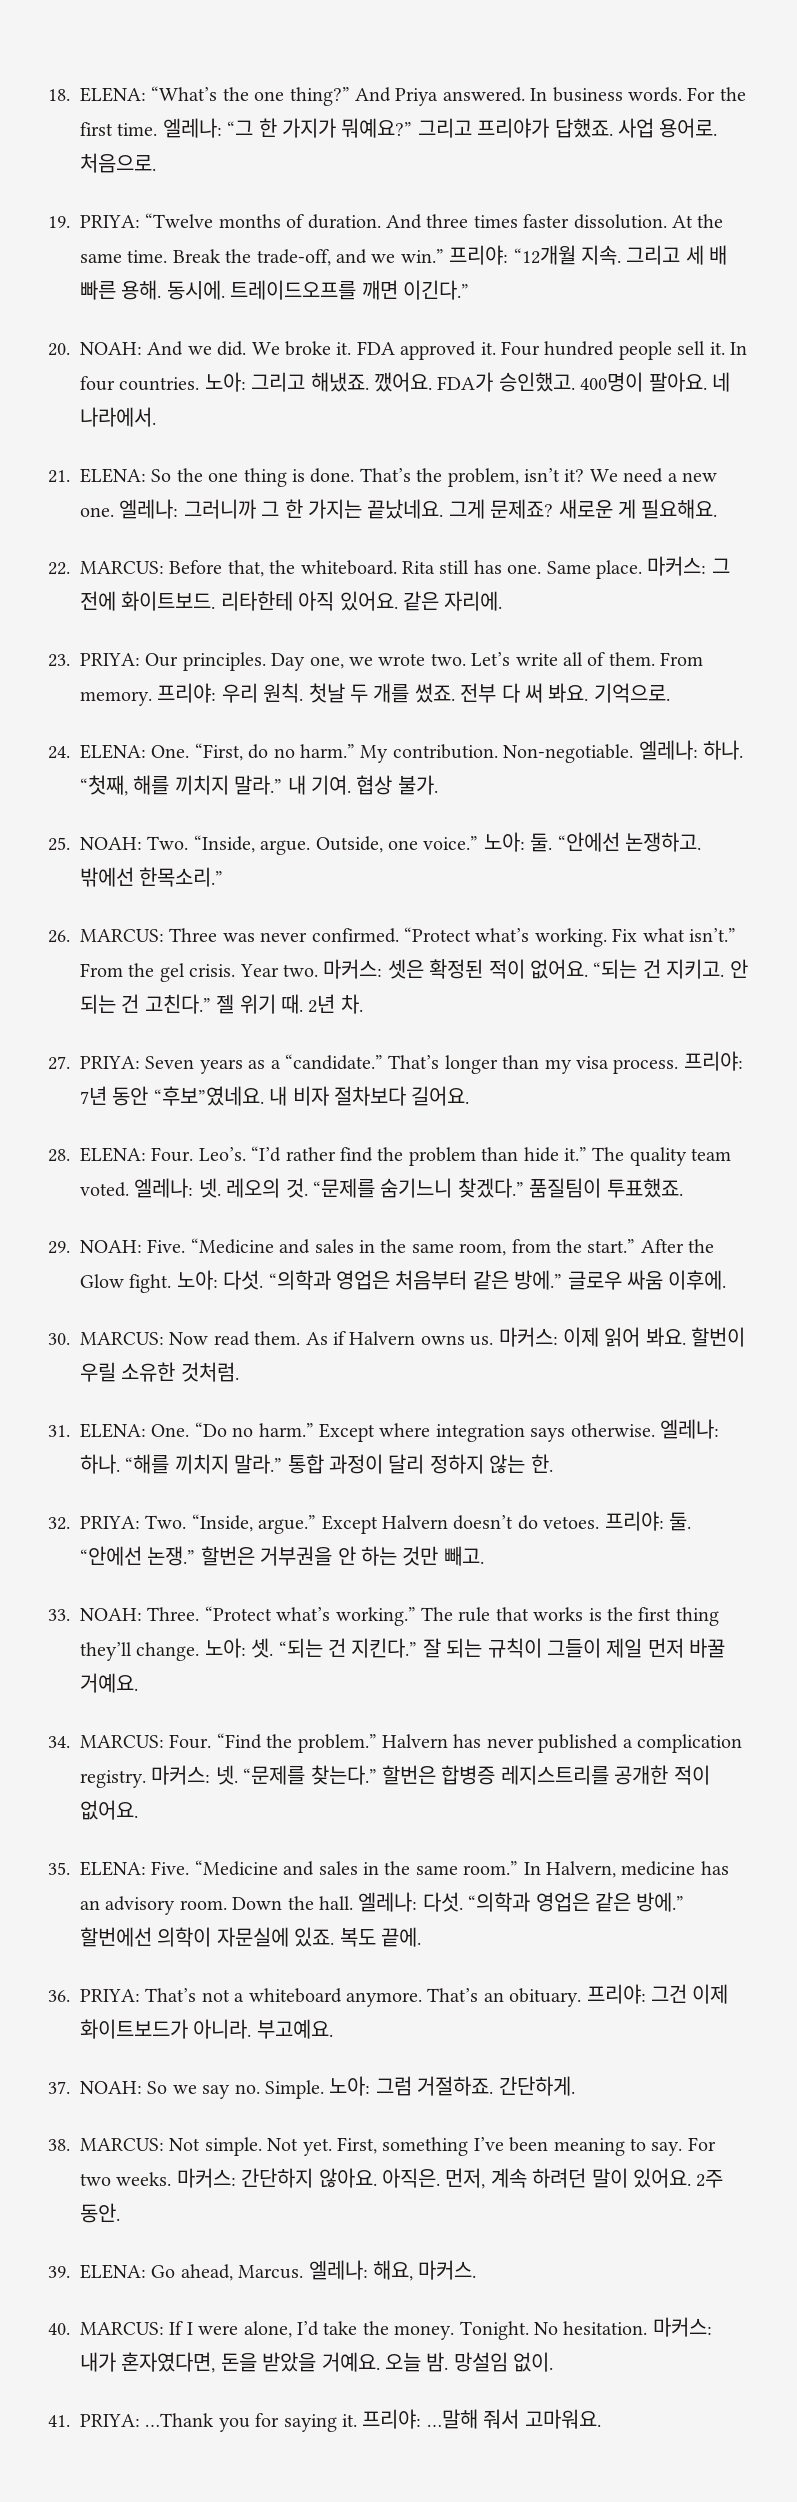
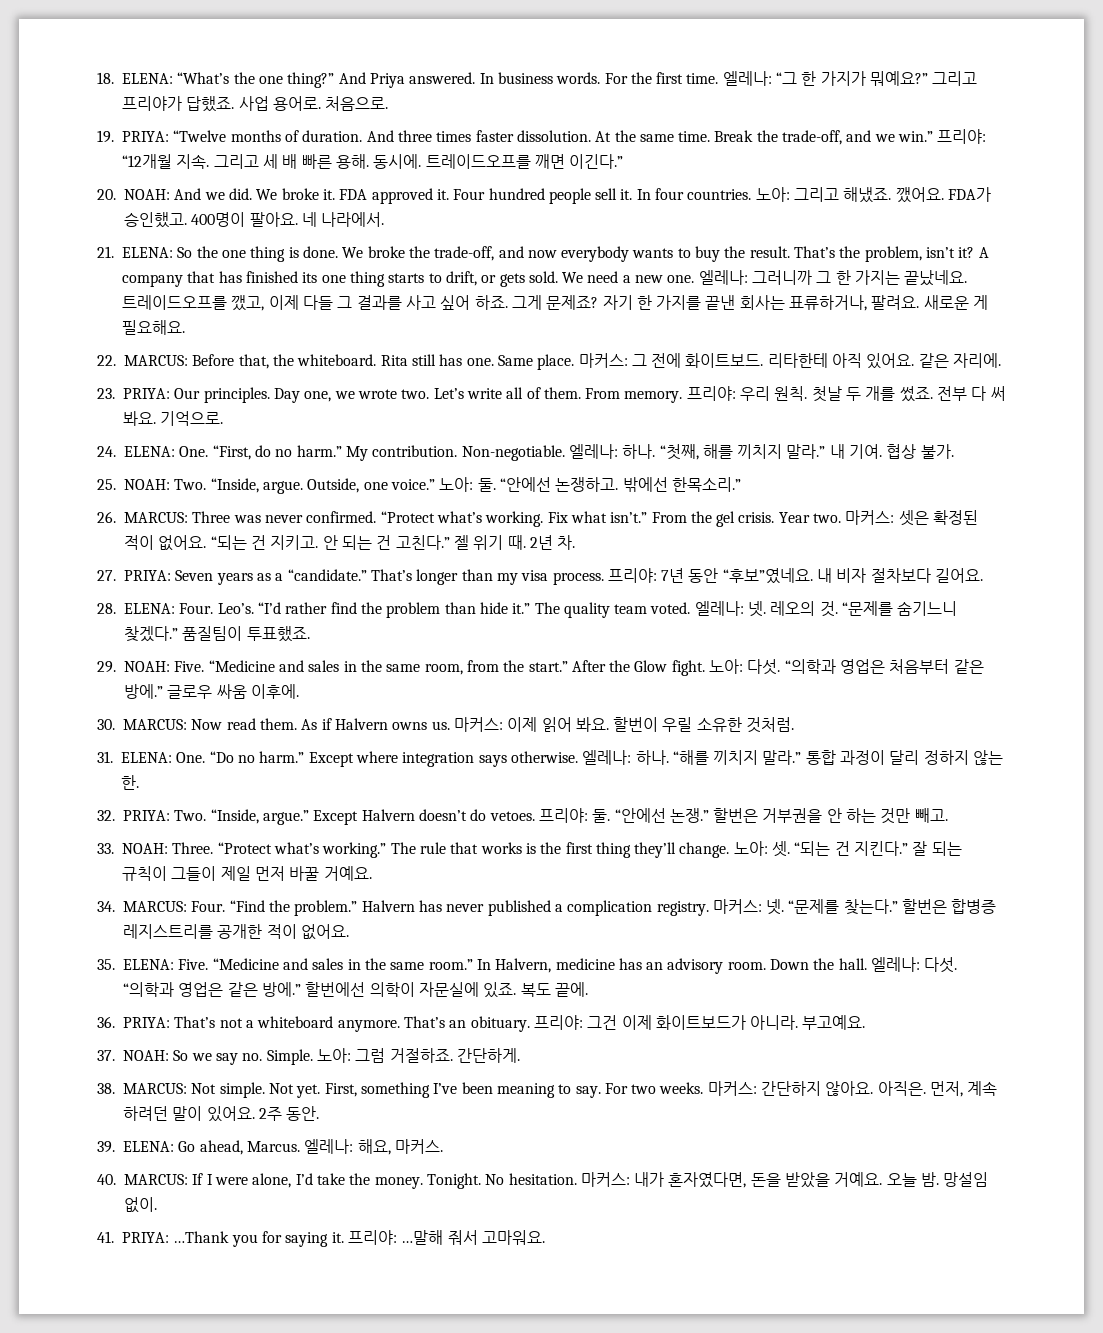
(355, 475) none -> [342,246,790,262] We broke the trade-off, and now everybody wants to buy the result.
(585, 475) none -> [978,247,989,258] [122,271,558,287] A company that has finished its one thing starts to drift, or gets sold.
[448,499,554,519] 그게 문제죠? -> [122,295,920,311] 트레이드오프를 깼고, 이제 다들 그 결과를 사고 싶어 하죠. 그게 문제죠? 자기 한 가지를 끝낸 회사는 표류하거나, 팔려요.

